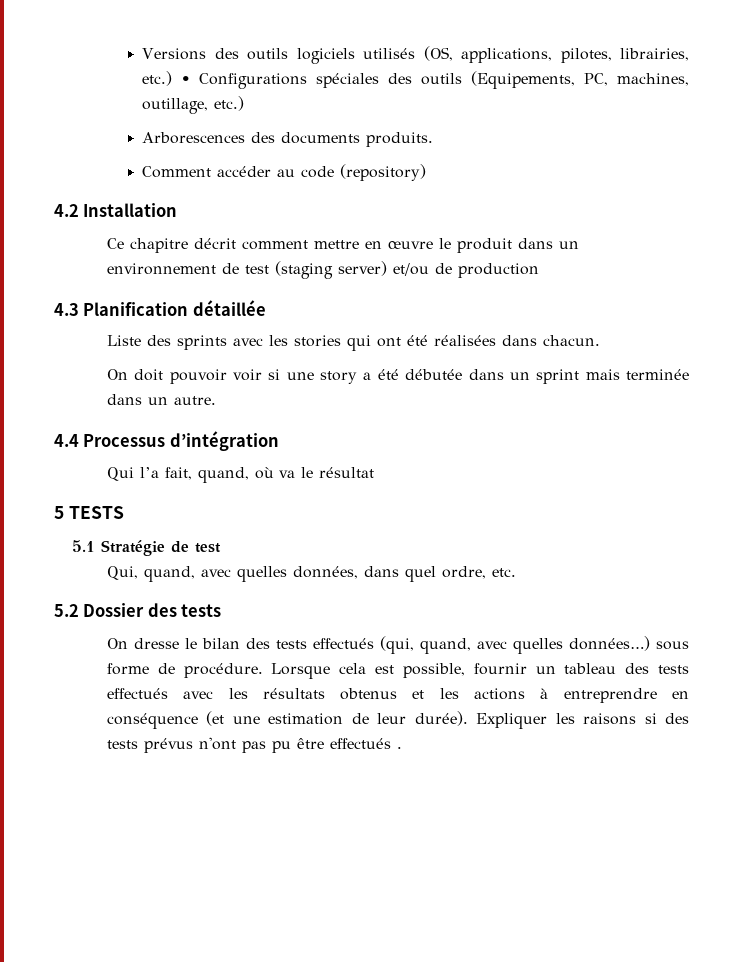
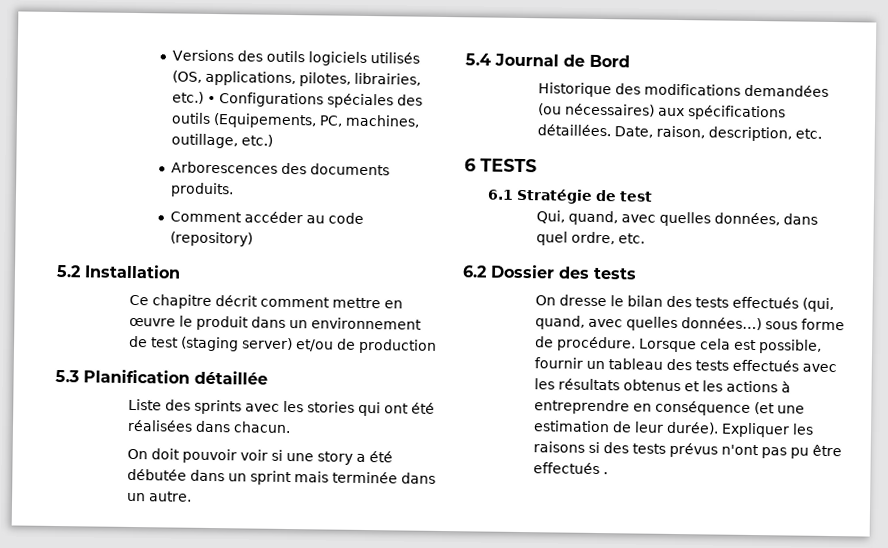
[54,204,79,217] 4.2 -> [56,265,81,278] 5.2
[54,303,79,316] 4.3 -> [55,369,79,383] 5.3
[54,431,279,451] [106,467,374,483] [54,506,64,519] 4.4 Processus d’intégration // Qui l’a fait, quand, où va le résultat // 5 -> [465,53,630,68] [538,82,830,98] [538,103,787,121] [537,124,823,142] [464,158,476,172] 5.4 Journal de Bord // Historique des modifications demandées (ou nécessaires) aux spécifications détaillées. Date, raison, description, etc. // 6
[71,540,95,552] 5.1 -> [487,189,515,200] 6.1
[54,604,79,617] 5.2 -> [462,265,487,278] 6.2

